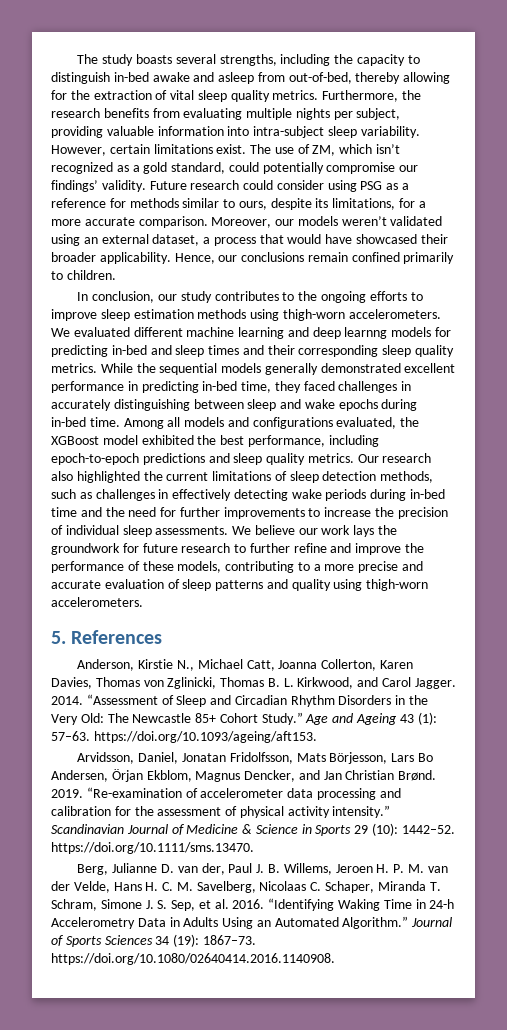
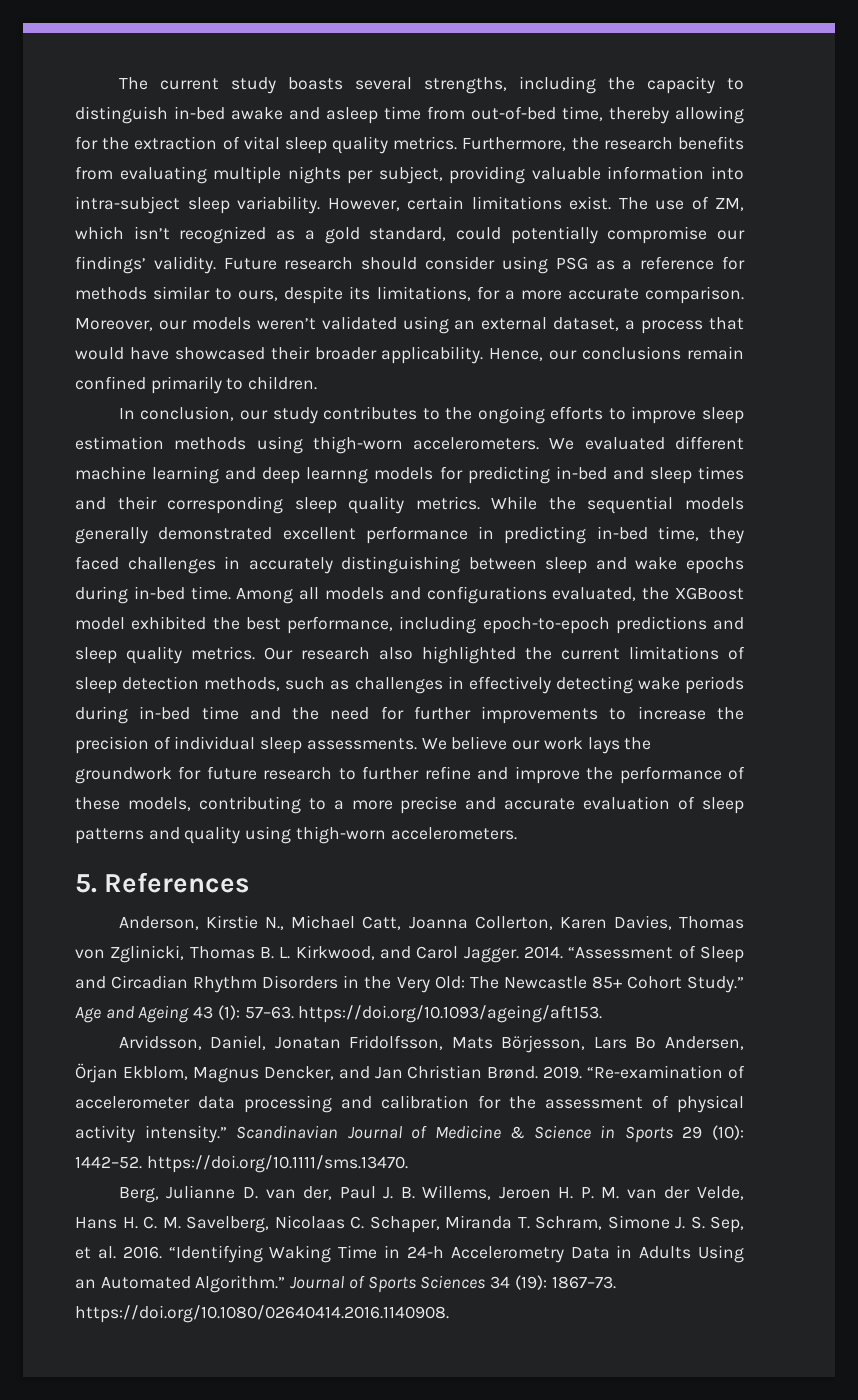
[77,54,99,64] The -> [118,77,219,90] The current
[257,72,352,84] from out-of-bed, -> [384,106,603,121] time from out-of-bed time,
[243,180,274,190] could -> [361,257,418,270] should

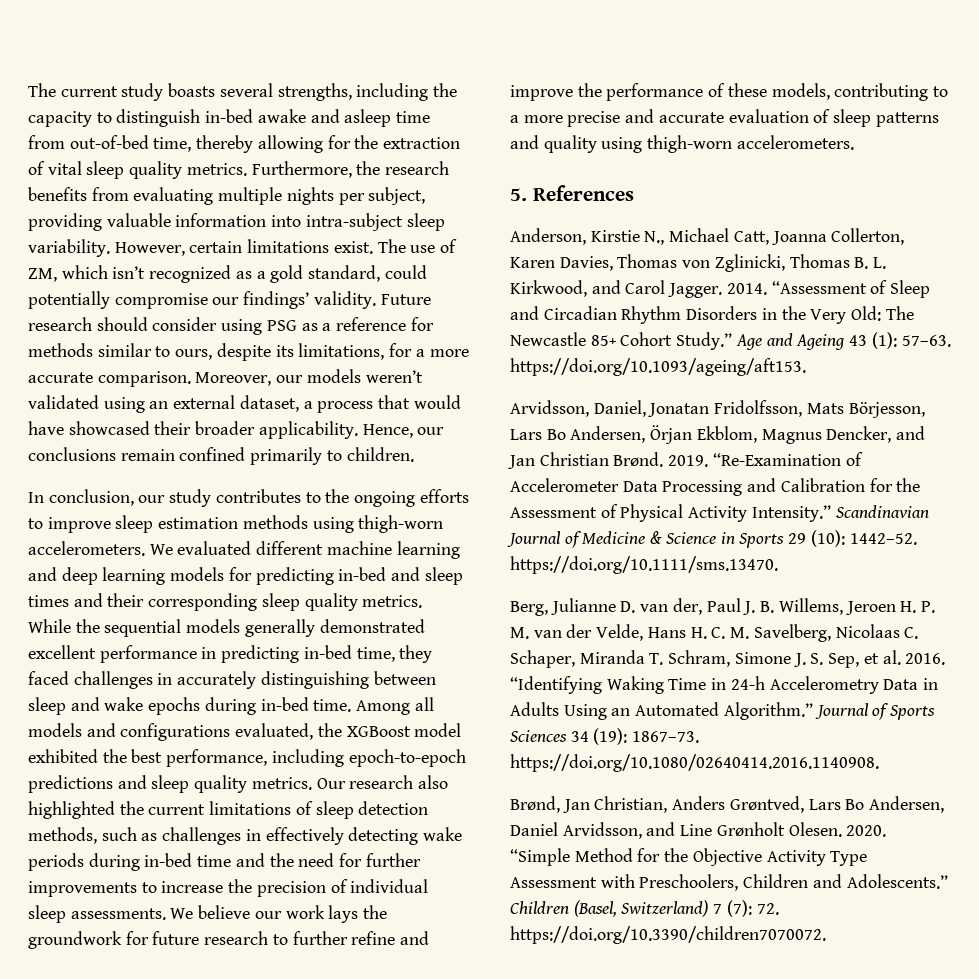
[306,467,369,484] learnng -> [102,567,166,585] learning
[587,1065,745,1079] [75,1095,744,1113] [75,1125,227,1143] “Re-examination of accelerometer data processing and calibration for the assessment of physical activity intensity.” -> [712,452,863,466] [510,478,921,496] [510,504,831,522] “Re-Examination of Accelerometer Data Processing and Calibration for the Assessment of Physical Activity Intensity.”
(449, 1314) none -> [510,796,945,813] [510,822,887,839] [510,848,868,866] [510,874,948,891] [510,900,779,917] [510,926,826,944] // Brønd, Jan Christian, Anders Grøntved, Lars Bo Andersen, Daniel Arvidsson, and Line Grønholt Olesen. 2020. “Simple Method for the Objective Activity Type Assessment with Preschoolers, Children and Adolescents.” Children (Basel, Switzerland) 7 (7): 72. https://doi.org/10.3390/children7070072.

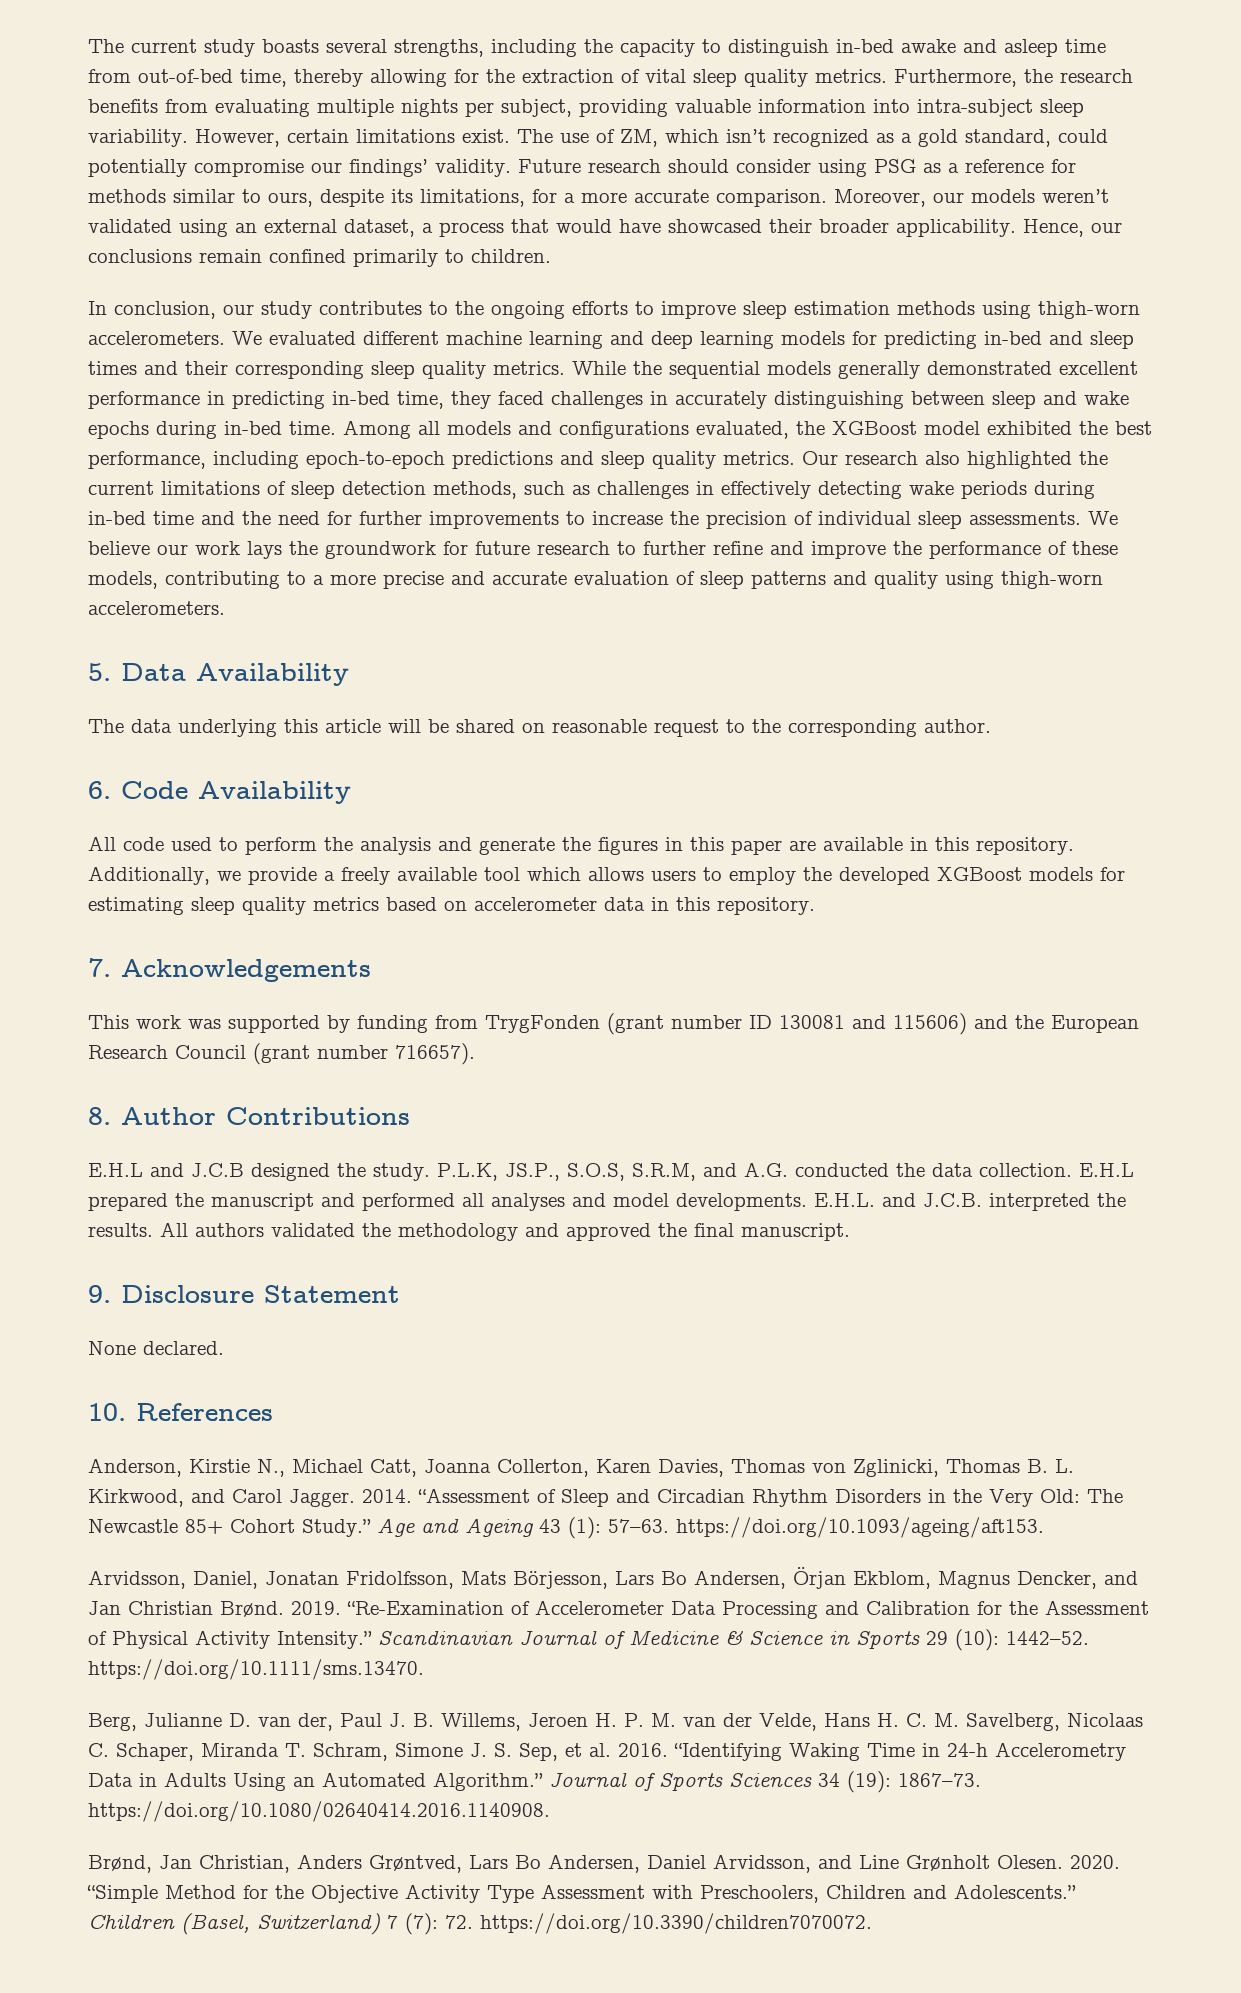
(527, 194) none -> [121,663,349,686] [88,719,991,737] [88,781,351,804] [88,836,1074,855] [88,866,1125,885] [88,897,815,915] [88,958,371,982] [88,1013,1139,1035] [88,1043,475,1065] [88,1107,410,1125] [88,1162,1134,1181] [88,1193,1126,1211] [88,1222,850,1241] [88,1285,400,1303] [88,1341,224,1355] [88,1403,126,1421] Data Availability // The data underlying this article will be shared on reasonable request to the corresponding author. // 6. Code Availability // All code used to perform the analysis and generate the figures in this paper are available in this repository. Additionally, we provide a freely available tool which allows users to employ the developed XGBoost models for estimating sleep quality metrics based on accelerometer data in this repository. // 7. Acknowledgements // This work was supported by funding from TrygFonden (grant number ID 130081 and 115606) and the European Research Council (grant number 716657). // 8. Author Contributions // E.H.L and J.C.B designed the study. P.L.K, JS.P., S.O.S, S.R.M, and A.G. conducted the data collection. E.H.L prepared the manuscript and performed all analyses and model developments. E.H.L. and J.C.B. interpreted the results. All authors validated the methodology and approved the final manuscript. // 9. Disclosure Statement // None declared. // 10.

